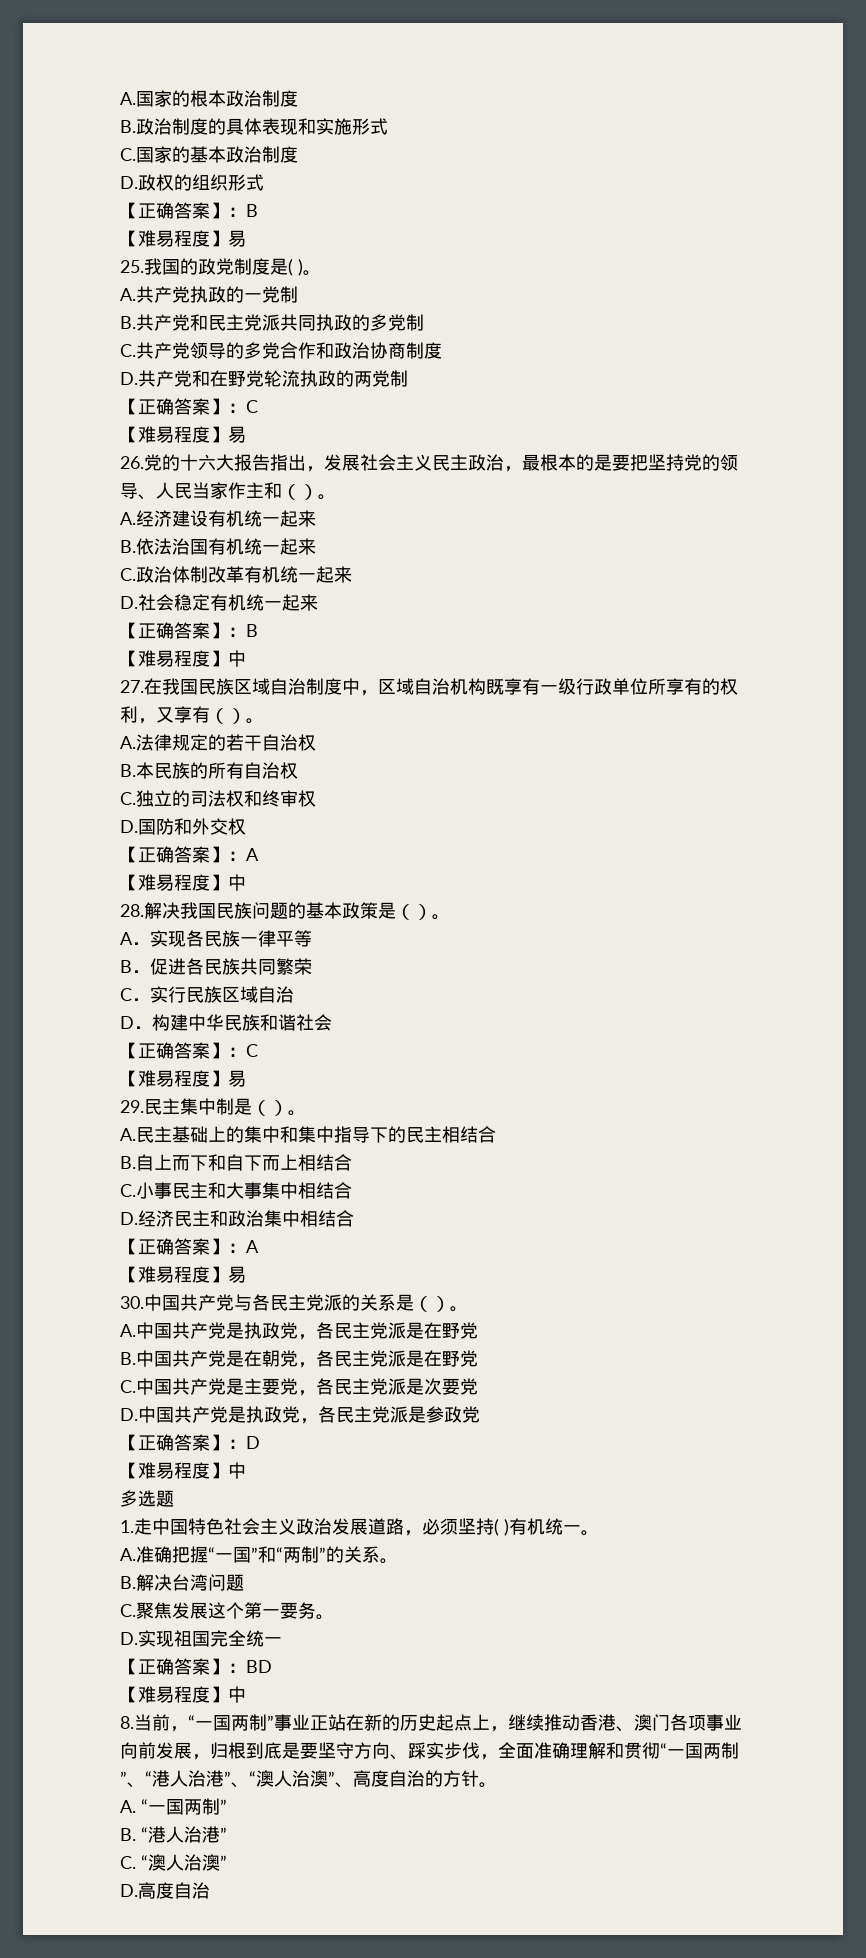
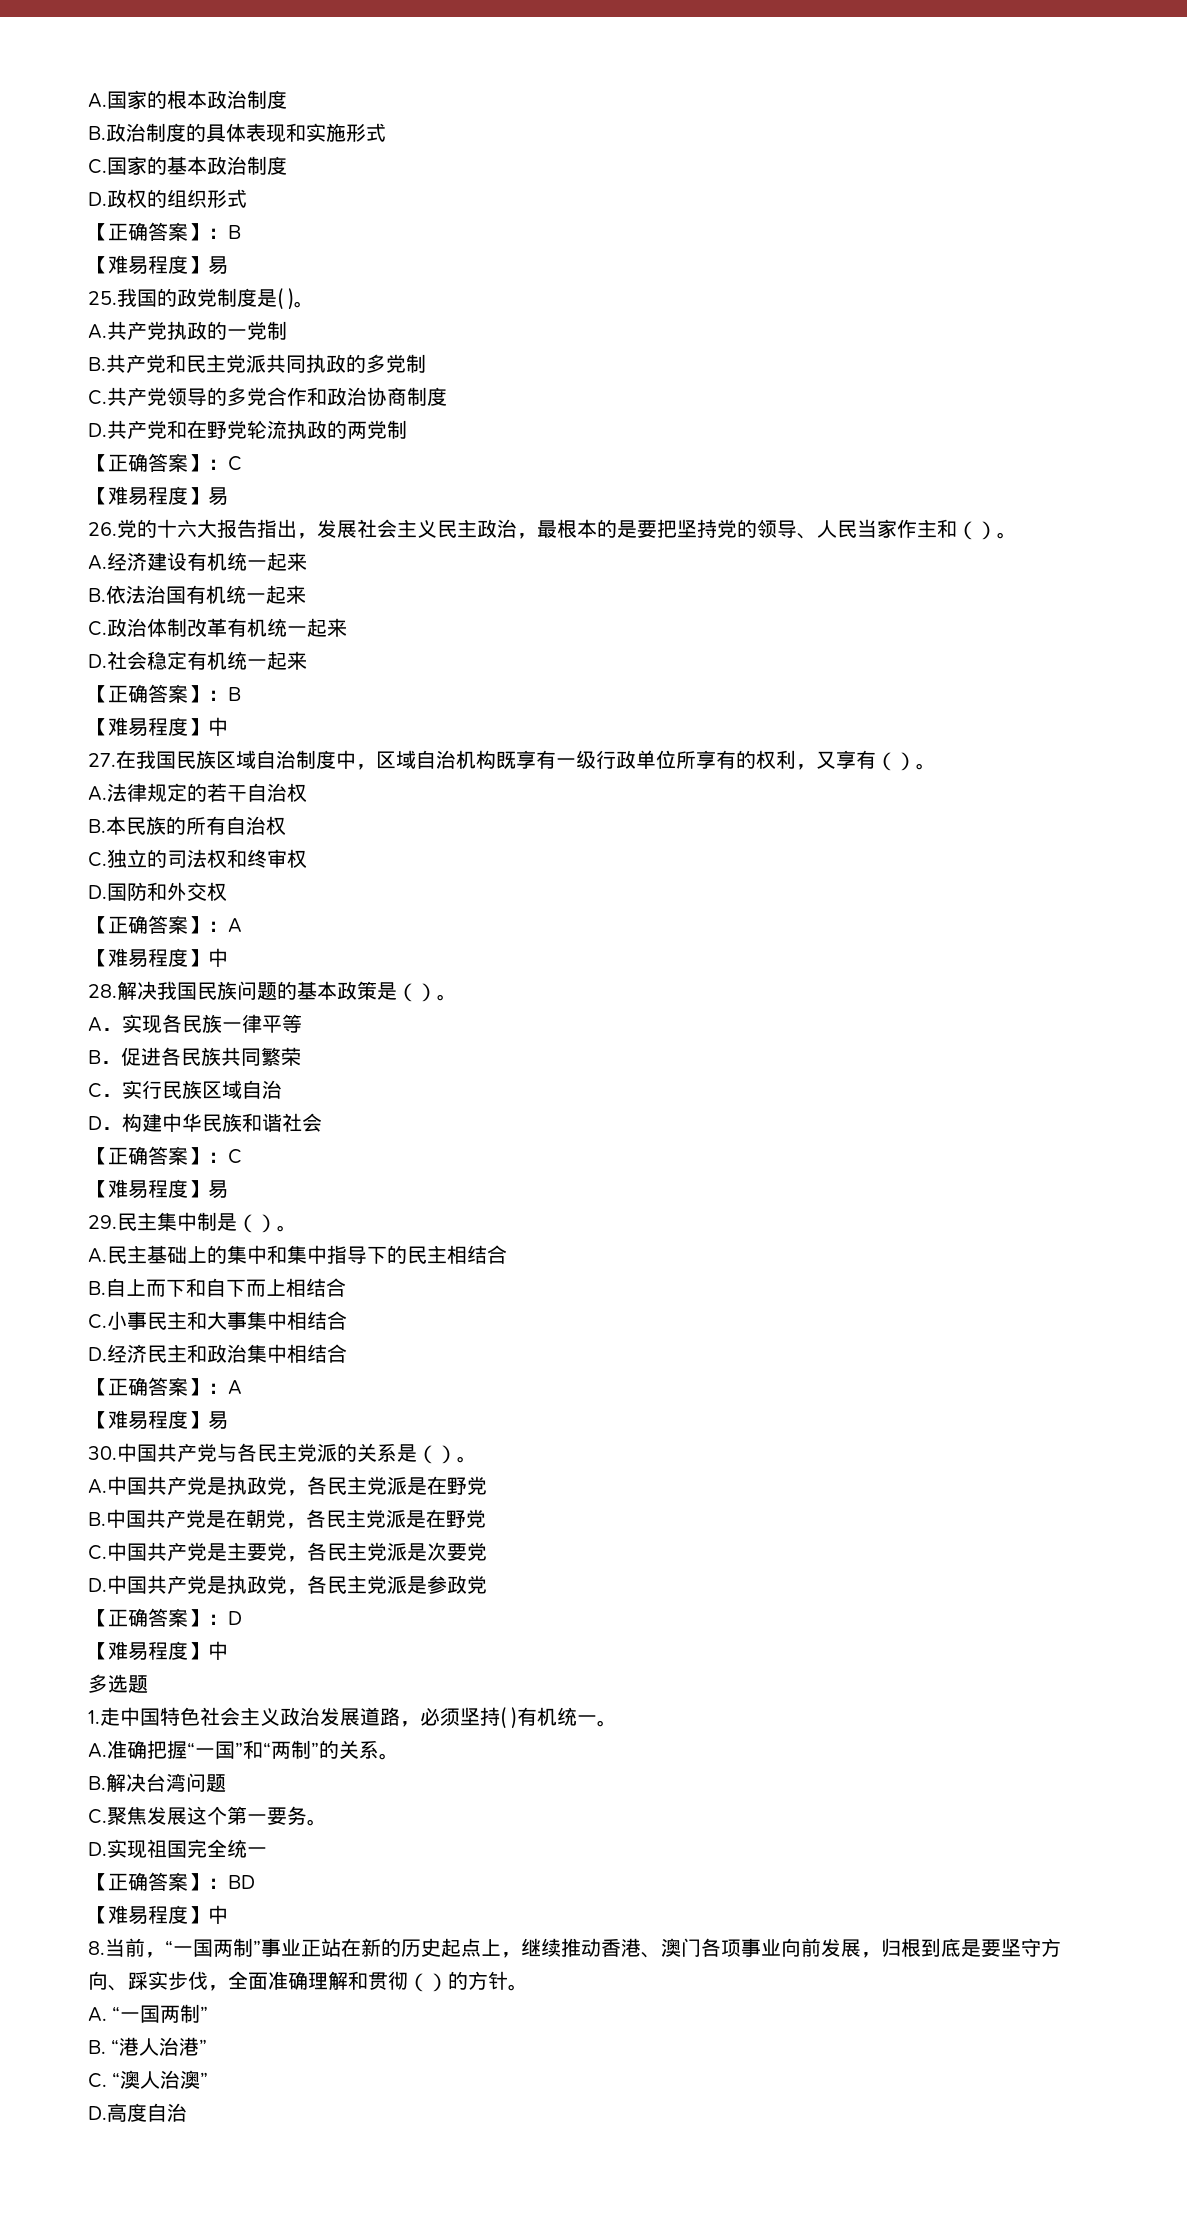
[660,1742,739,1759] [120,1770,425,1788] “一国两制”、“港人治港”、“澳人治澳”、高度自治 -> [408,1973,448,1992] （）

